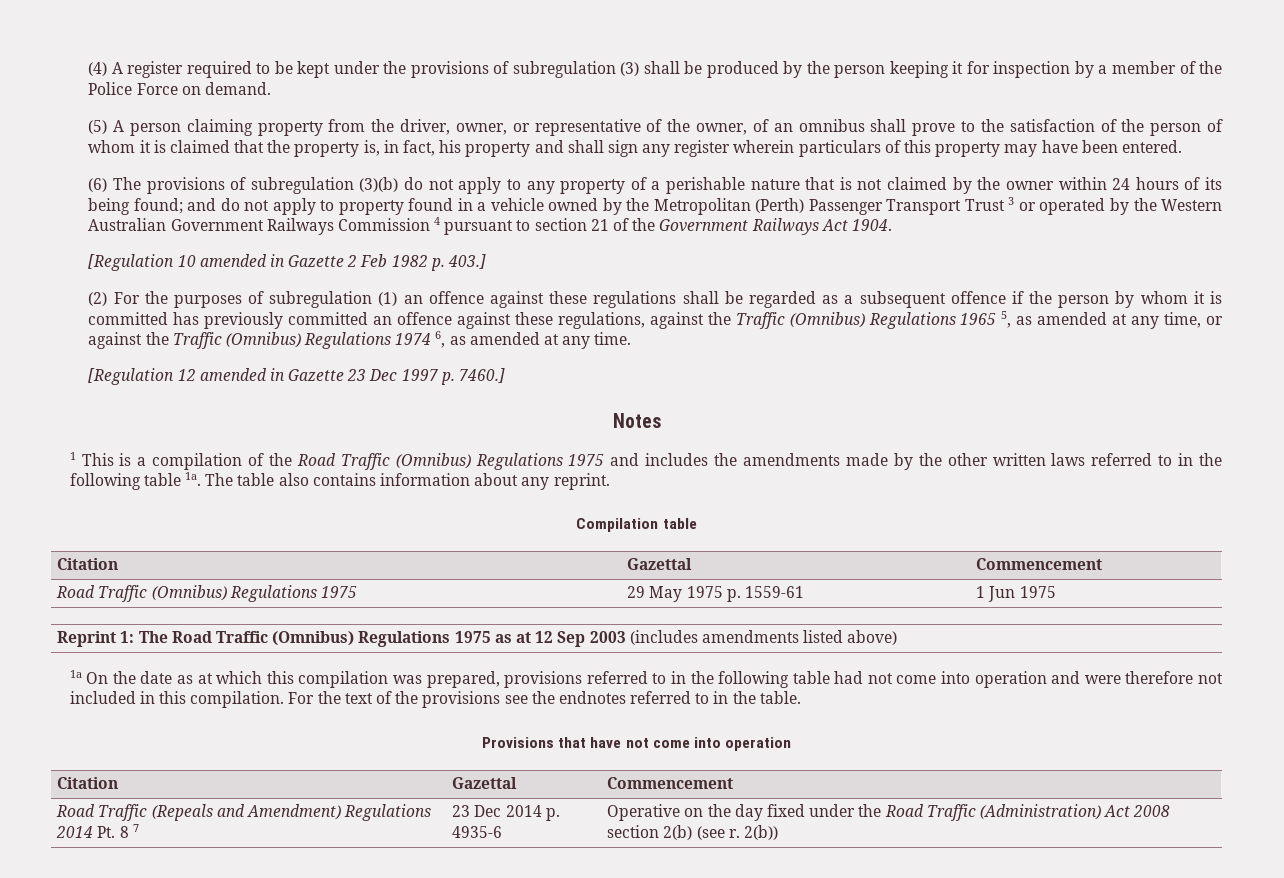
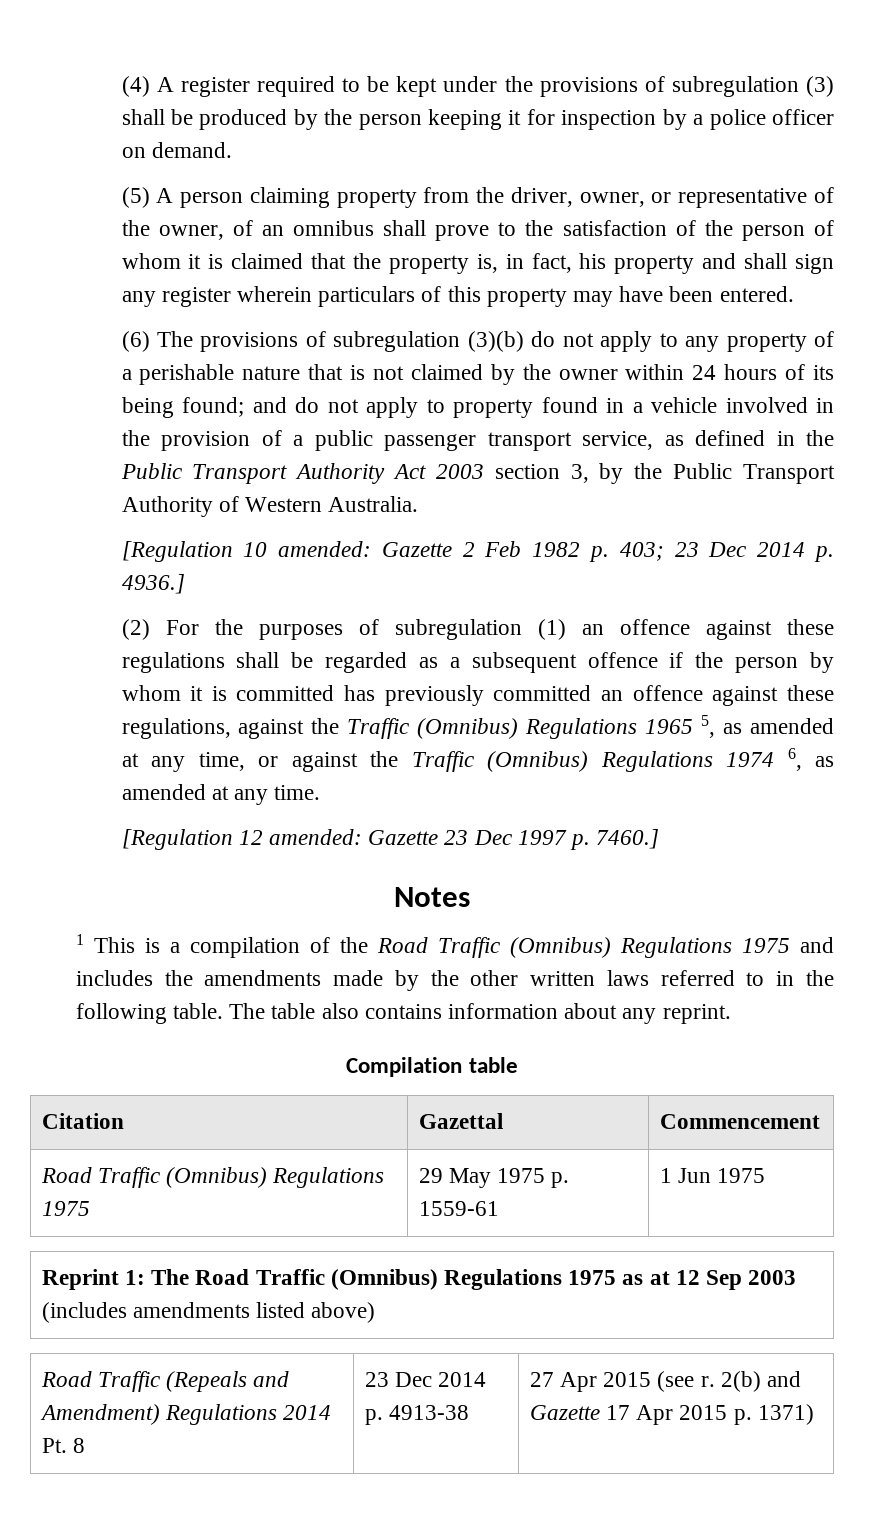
[1111,61,1222,74] [88,82,178,95] member of the Police Force -> [709,109,835,130] police officer
[548,197,1222,215] [88,217,892,235] owned by the Metropolitan (Perth) Passenger Transport Trust 3 or operated by the Western Australian Government Railways Commission 4 pursuant to section 21 of the Government Railways Act 1904. -> [725,397,834,413] [121,430,835,451] [120,463,835,484] [121,496,419,517] involved in the provision of a public passenger transport service, as defined in the Public Transport Authority Act 2003 section 3, by the Public Transport Authority of Western Australia.
[199,254,285,267] amended in -> [278,541,372,557] amended:
[447,254,486,269] 403.] -> [619,542,834,562] [121,574,185,594] 403; 23 Dec 2014 p. 4936.]
[199,368,285,381] amended in -> [268,829,362,845] amended:
[143,472,202,486] table 1a. -> [172,1003,223,1019] table.
[69,670,1223,688] [69,691,801,708] [481,737,792,751] [57,777,119,789] [452,777,518,789] [607,777,734,789] // 1a On the date as at which this compilation was prepared, provisions referred to in the following table had not come into operation and were therefore not included in this compilation. For the text of the provisions see the endnotes referred to in the table. // Provisions that have not come into operation // Citation | Gazettal | Commencement -> (376, 1312) none
[132,824,139,832] [452,805,560,821] [452,826,503,838] [607,804,1171,821] [607,825,779,840] 7 | 23 Dec 2014 p. 4935-6 | Operative on the day fixed under the Road Traffic (Administration) Act 2008 section 2(b) (see r. 2(b)) -> [364,1372,487,1387] [364,1405,469,1425] [529,1371,801,1392] [529,1404,814,1425] | 23 Dec 2014 p. 4913-38 | 27 Apr 2015 (see r. 2(b) and Gazette 17 Apr 2015 p. 1371)

